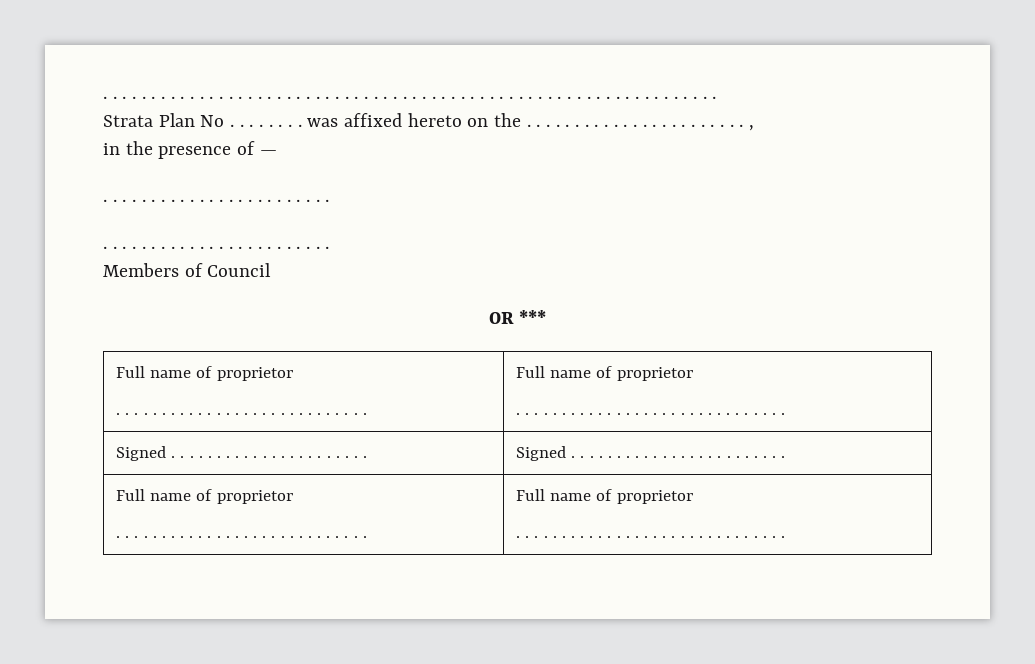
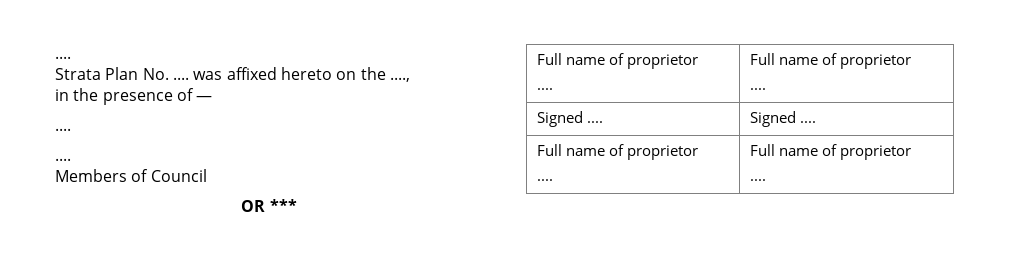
[103,96,717,99] [103,113,302,127] . . . . . . . . . . . . . . . . . . . . . . . . . . . . . . . . . . . . . . . . . . . . . . . . . . . . . . . . . . . . . . . . // Strata Plan No . . . . . . . . -> [55,56,71,59] [55,67,189,80] .... // Strata Plan No. ....
[526,124,755,131] . . . . . . . . . . . . . . . . . . . . . . . , -> [389,77,410,82] ....,
[103,199,330,202] [103,246,330,249] . . . . . . . . . . . . . . . . . . . . . . . . // . . . . . . . . . . . . . . . . . . . . . . . . -> [55,128,71,131] [55,158,71,161] .... // ....
[116,413,367,415] [516,366,693,381] [516,413,785,415] [116,446,368,461] [516,446,786,461] [116,489,293,504] [116,536,367,538] [516,489,693,504] [516,536,785,538] . . . . . . . . . . . . . . . . . . . . . . . . . . . . | Full name of proprietor // . . . . . . . . . . . . . . . . . . . . . . . . . . . . . . // Signed . . . . . . . . . . . . . . . . . . . . . . | Signed . . . . . . . . . . . . . . . . . . . . . . . . // Full name of proprietor // . . . . . . . . . . . . . . . . . . . . . . . . . . . . | Full name of proprietor // . . . . . . . . . . . . . . . . . . . . . . . . . . . . . . -> [536,88,553,90] [749,53,911,69] [749,88,766,90] [536,111,603,127] [749,111,816,127] [536,144,698,160] [536,179,553,181] [749,144,911,160] [749,179,766,181] .... | Full name of proprietor // .... // Signed .... | Signed .... // Full name of proprietor // .... | Full name of proprietor // ....

